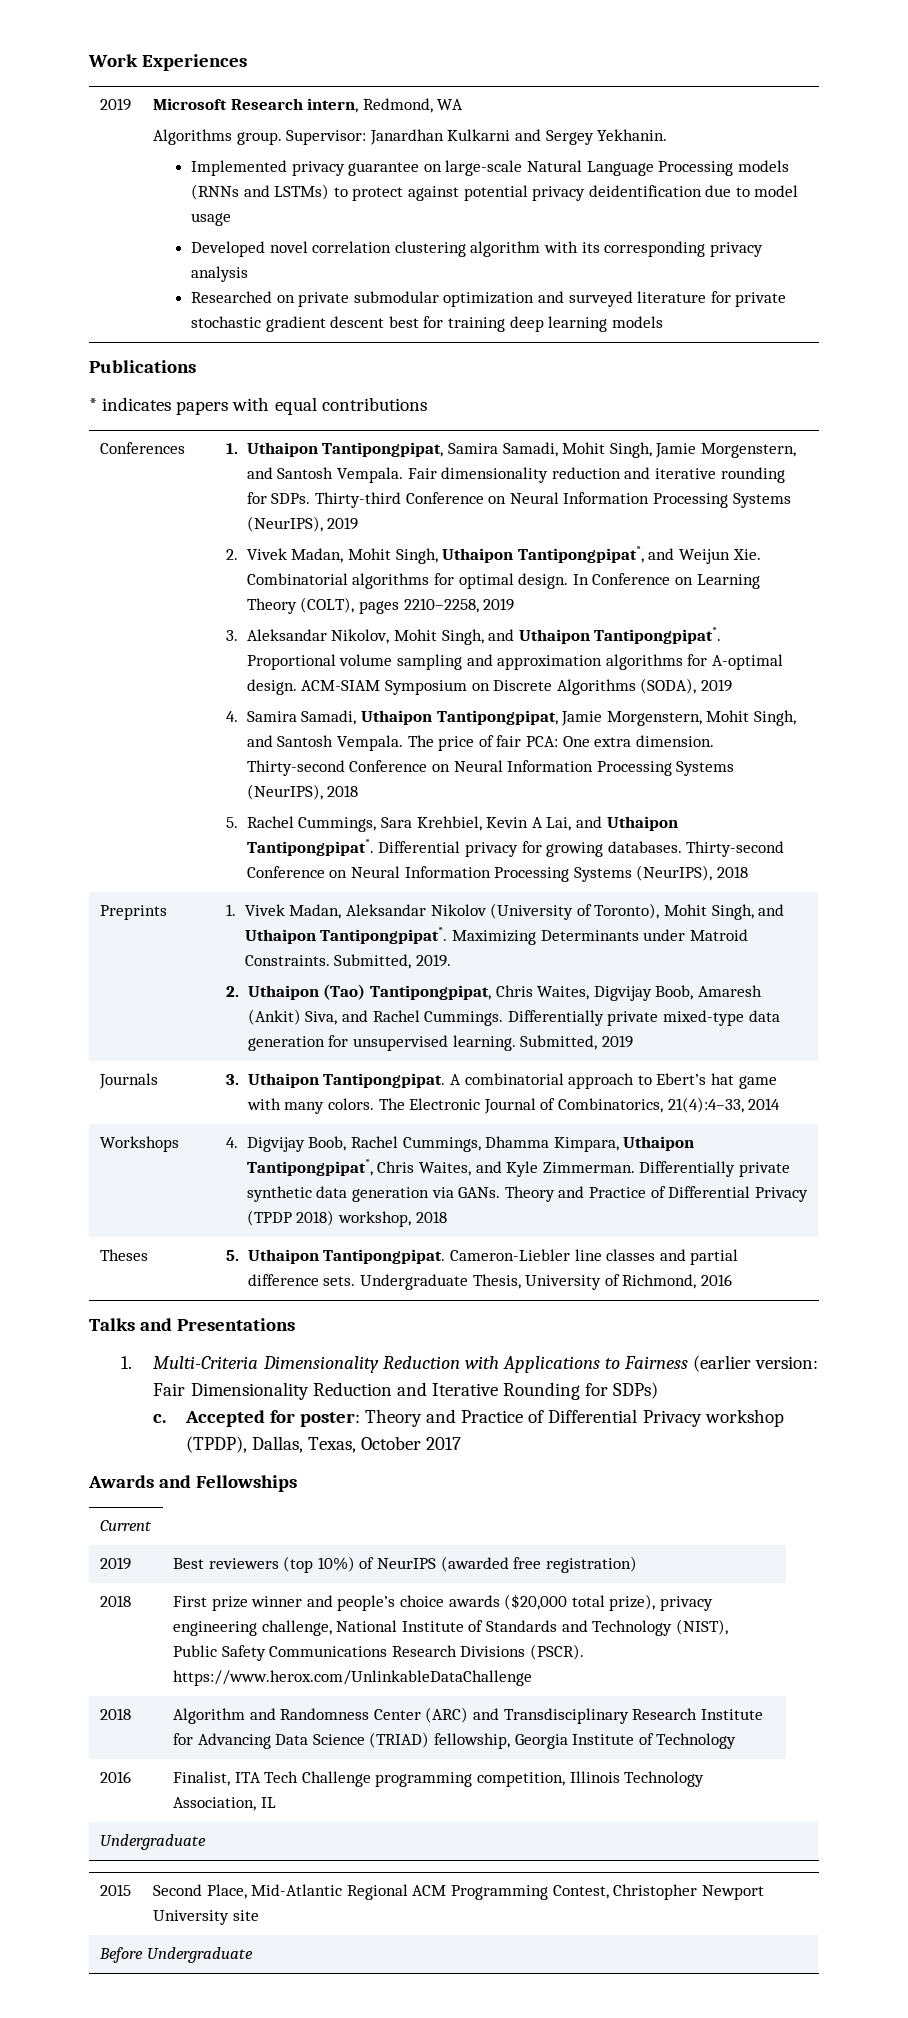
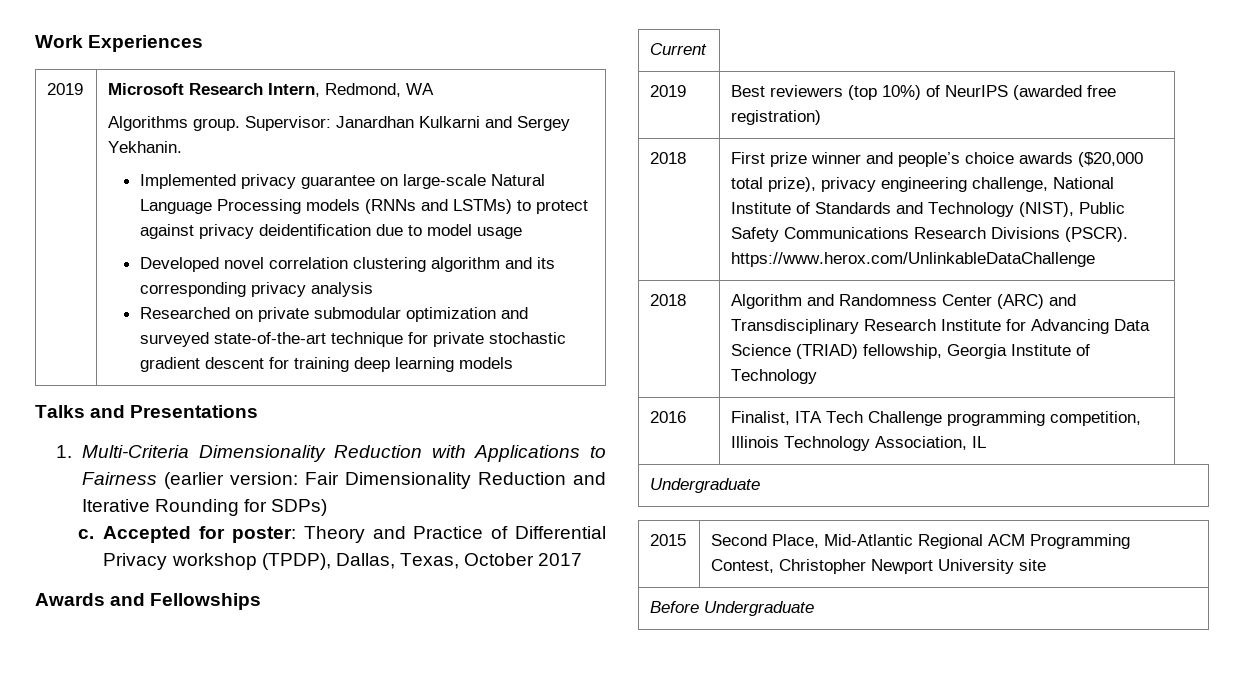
[307,98,359,113] intern, -> [268,83,321,97] Intern,
[463,185,528,201] potential -> (194, 231) none
[543,241,578,253] with -> [504,257,532,269] and
[637,291,707,303] literature -> [213,332,403,347] state-of-the-art technique
[388,316,419,328] best -> (264, 363) none
[89,360,196,373] [89,397,427,415] [99,442,185,454] [226,442,796,458] [246,467,785,483] [246,492,791,508] [246,516,359,532] [226,546,761,564] [246,573,760,589] [246,597,515,614] [226,627,722,645] [246,654,783,670] [246,678,732,695] [226,710,796,726] [246,735,714,751] [246,760,735,776] [246,784,359,800] [226,816,678,832] [246,839,785,857] [246,865,748,882] [99,905,167,920] [226,903,785,920] [244,927,748,945] [244,954,451,969] [226,984,762,1001] [247,1009,780,1026] [247,1035,633,1051] [98,1073,158,1089] [226,1073,777,1089] [246,1097,781,1114] [99,1136,179,1152] [226,1136,695,1152] [246,1159,790,1177] [246,1186,808,1202] [246,1210,447,1227] [99,1249,148,1261] [226,1249,739,1265] [247,1274,732,1290] // Publications // * indicates papers with equal contributions // Conferences | 1. Uthaipon Tantipongpipat, Samira Samadi, Mohit Singh, Jamie Morgenstern, and Santosh Vempala. Fair dimensionality reduction and iterative rounding for SDPs. Thirty-third Conference on Neural Information Processing Systems (NeurIPS), 2019 // 2. Vivek Madan, Mohit Singh, Uthaipon Tantipongpipat*, and Weijun Xie. Combinatorial algorithms for optimal design. In Conference on Learning Theory (COLT), pages 2210–2258, 2019 // 3. Aleksandar Nikolov, Mohit Singh, and Uthaipon Tantipongpipat*. Proportional volume sampling and approximation algorithms for A-optimal design. ACM-SIAM Symposium on Discrete Algorithms (SODA), 2019 // 4. Samira Samadi, Uthaipon Tantipongpipat, Jamie Morgenstern, Mohit Singh, and Santosh Vempala. The price of fair PCA: One extra dimension. Thirty-second Conference on Neural Information Processing Systems (NeurIPS), 2018 // 5. Rachel Cummings, Sara Krehbiel, Kevin A Lai, and Uthaipon Tantipongpipat*. Differential privacy for growing databases. Thirty-second Conference on Neural Information Processing Systems (NeurIPS), 2018 // Preprints | 1. Vivek Madan, Aleksandar Nikolov (University of Toronto), Mohit Singh, and Uthaipon Tantipongpipat*. Maximizing Determinants under Matroid Constraints. Submitted, 2019. // 2. Uthaipon (Tao) Tantipongpipat, Chris Waites, Digvijay Boob, Amaresh (Ankit) Siva, and Rachel Cummings. Differentially private mixed-type data generation for unsupervised learning. Submitted, 2019 // Journals | 3. Uthaipon Tantipongpipat. A combinatorial approach to Ebert’s hat game with many colors. The Electronic Journal of Combinatorics, 21(4):4–33, 2014 // Workshops | 4. Digvijay Boob, Rachel Cummings, Dhamma Kimpara, Uthaipon Tantipongpipat*, Chris Waites, and Kyle Zimmerman. Differentially private synthetic data generation via GANs. Theory and Practice of Differential Privacy (TPDP 2018) workshop, 2018 // Theses | 5. Uthaipon Tantipongpipat. Cameron-Liebler line classes and partial difference sets. Undergraduate Thesis, University of Richmond, 2016 -> (513, 363) none

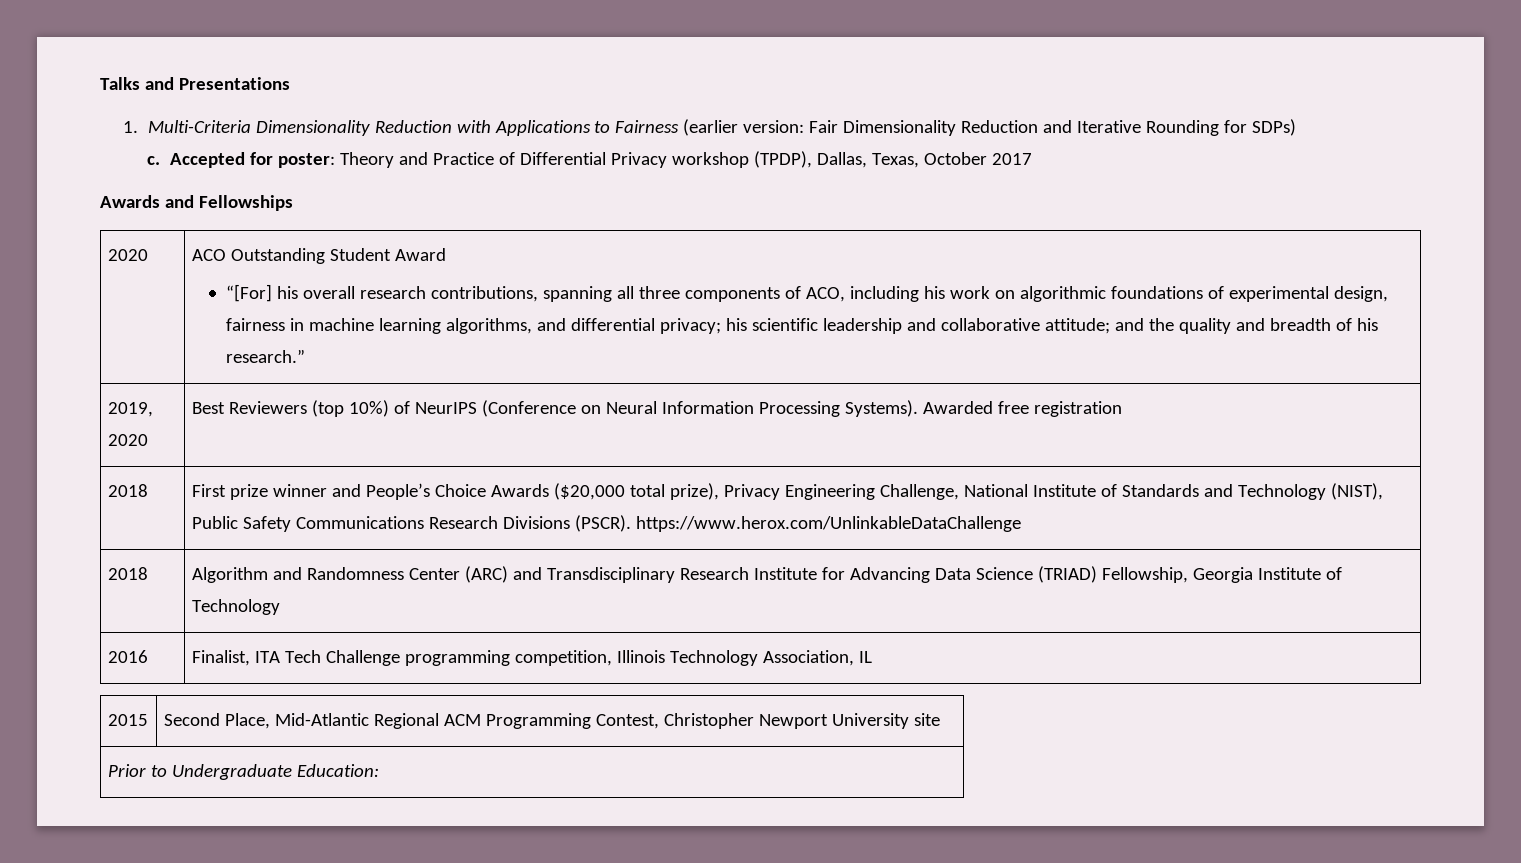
[35,35,204,52] [47,83,84,95] [108,83,435,97] [108,116,571,131] [108,141,183,153] [139,174,545,189] [139,199,588,214] [139,224,522,239] [139,257,555,272] [139,282,373,297] [139,307,528,322] [139,332,566,347] [139,357,513,372] Work Experiences // 2019 | Microsoft Research Intern, Redmond, WA // Algorithms group. Supervisor: Janardhan Kulkarni and Sergey Yekhanin. // Implemented privacy guarantee on large-scale Natural Language Processing models (RNNs and LSTMs) to protect against privacy deidentification due to model usage // Developed novel correlation clustering algorithm and its corresponding privacy analysis // Researched on private submodular optimization and surveyed state-of-the-art technique for private stochastic gradient descent for training deep learning models // -> (100, 83) none
[650,43,708,55] [650,85,687,97] Current // 2019 -> [107,249,148,261] [191,248,446,264] [226,284,1388,302] [226,318,1378,334] [226,349,306,363] [107,402,153,417] [107,434,148,446] 2020 | ACO Outstanding Student Award // “[For] his overall research contributions, spanning all three components of ACO, including his work on algorithmic foundations of experimental design, fairness in machine learning algorithms, and differential privacy; his scientific leadership and collaborative attitude; and the quality and breadth of his research.” // 2019, 2020
[770,85,844,97] reviewers -> [228,401,307,414] Reviewers
[1013,85,1117,100] [731,110,822,125] (awarded free registration) -> [481,400,1122,417] (Conference on Neural Information Processing Systems). Awarded free registration
[898,152,1144,167] [731,177,1049,192] people’s choice awards ($20,000 total prize), privacy engineering challenge, -> [365,483,959,500] People’s Choice Awards ($20,000 total prize), Privacy Engineering Challenge,
[863,344,943,359] fellowship, -> [1101,567,1188,583] Fellowship,
[650,478,761,493] // Undergraduate -> (872, 657) none
[650,601,815,616] Before Undergraduate -> [107,764,379,780] Prior to Undergraduate Education:

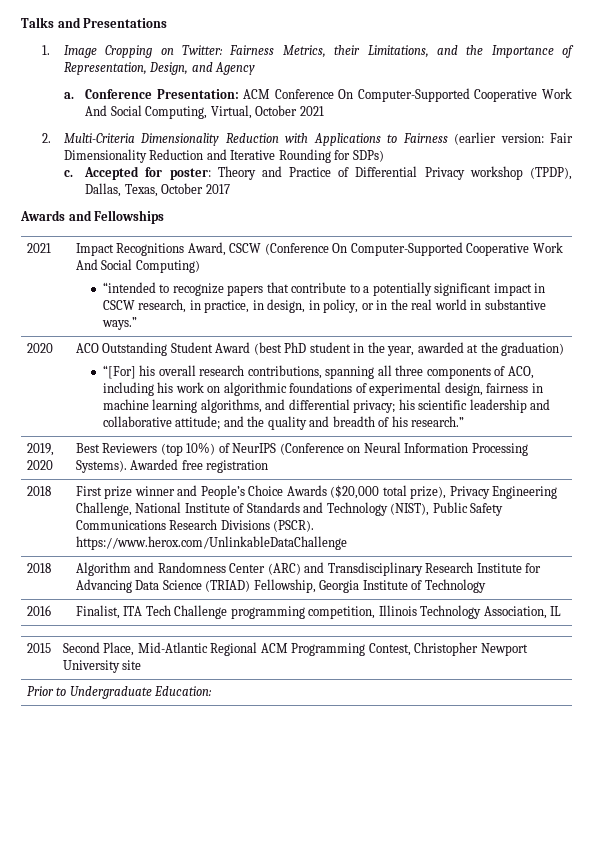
(139, 127) none -> [63,45,574,58] [63,62,256,75] [63,88,572,102] [85,105,324,119] [42,133,52,143] Image Cropping on Twitter: Fairness Metrics, their Limitations, and the Importance of Representation, Design, and Agency // a. Conference Presentation: ACM Conference On Computer-Supported Cooperative Work And Social Computing, Virtual, October 2021 // 2.
(293, 203) none -> [26,243,51,253] [75,242,563,256] [75,259,200,273] [102,282,546,296] [102,299,546,313] [101,317,137,330] // 2021 | Impact Recognitions Award, CSCW (Conference On Computer-Supported Cooperative Work And Social Computing) // “intended to recognize papers that contribute to a potentially significant impact in CSCW research, in practice, in design, in policy, or in the real world in substantive ways.”
(446, 254) none -> [253,342,565,356] (best PhD student in the year, awarded at the graduation)

